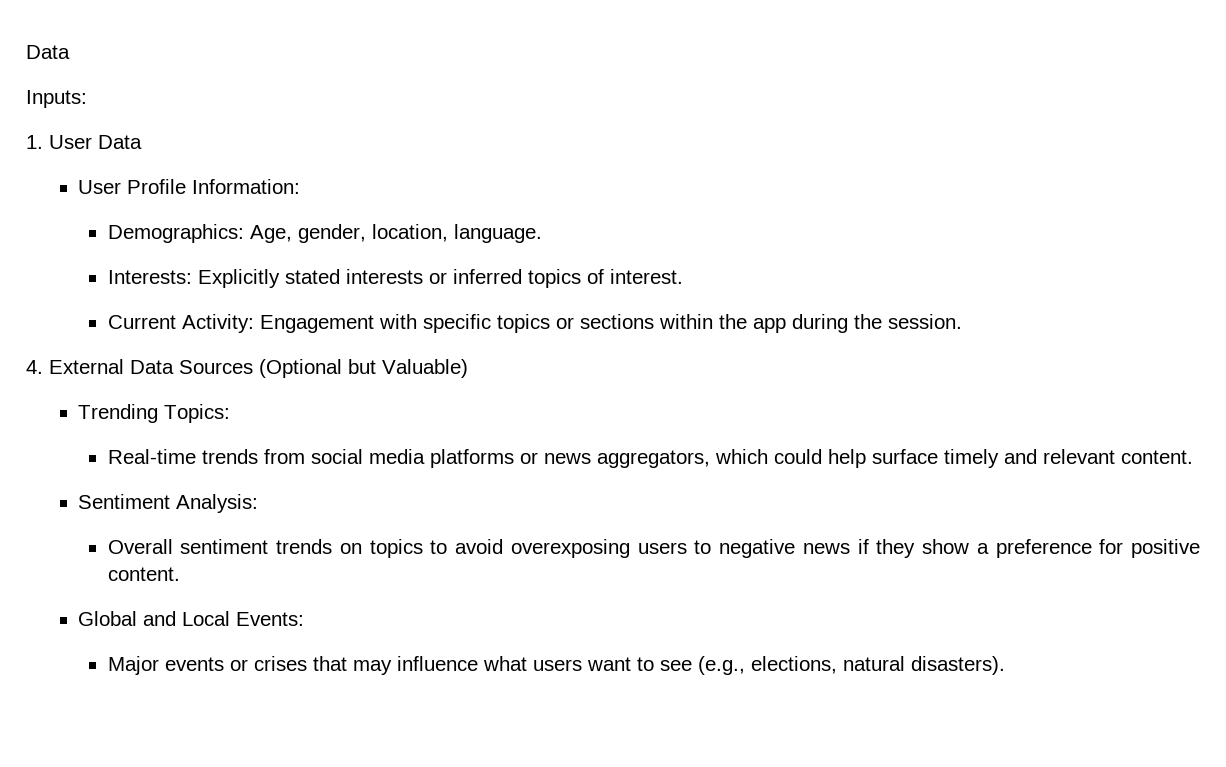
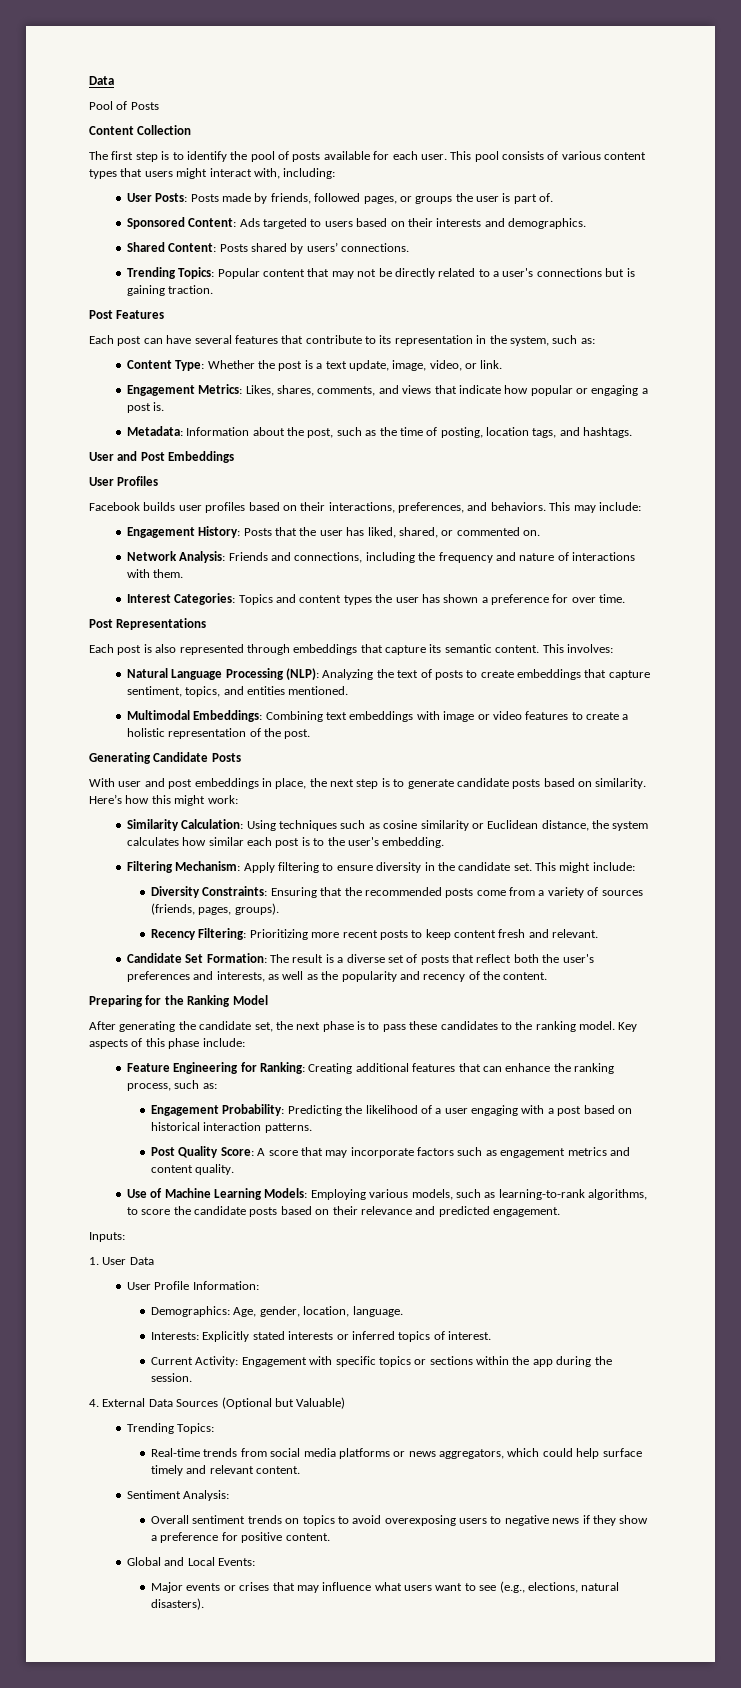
[26,45,70,59] Data -> [89,76,114,85] [89,101,159,110] [89,125,192,135] [89,151,647,162] [89,168,336,179] [126,193,554,204] [126,217,587,229] [126,242,410,254] [126,267,635,279] [126,285,214,296] [89,310,165,319] [89,335,595,346] [126,360,503,371] [126,384,648,396] [126,402,165,413] [126,426,633,438] [89,451,235,463] [89,476,159,486] [89,502,641,513] [126,526,541,538] [126,551,636,563] [126,569,184,578] [126,593,626,605] [89,618,207,630] [89,644,613,655] [126,668,650,680] [126,686,349,697] [126,710,629,722] [126,728,311,739] [89,752,241,764] [89,778,647,789] [89,794,238,806] [126,819,649,831] [126,837,445,848] [126,861,635,873] [151,886,643,898] [151,903,279,915] [151,928,599,940] [126,953,594,965] [126,971,548,982] [89,995,268,1007] [89,1021,638,1032] [89,1038,245,1049] [126,1062,615,1074] [126,1080,217,1091] [151,1104,632,1116] [151,1122,312,1133] [151,1146,630,1158] [151,1164,235,1175] [126,1188,648,1200] [126,1206,561,1217] Data // Pool of Posts // Content Collection // The first step is to identify the pool of posts available for each user. This pool consists of various content types that users might interact with, including: // User Posts: Posts made by friends, followed pages, or groups the user is part of. // Sponsored Content: Ads targeted to users based on their interests and demographics. // Shared Content: Posts shared by users’ connections. // Trending Topics: Popular content that may not be directly related to a user's connections but is gaining traction. // Post Features // Each post can have several features that contribute to its representation in the system, such as: // Content Type: Whether the post is a text update, image, video, or link. // Engagement Metrics: Likes, shares, comments, and views that indicate how popular or engaging a post is. // Metadata: Information about the post, such as the time of posting, location tags, and hashtags. // User and Post Embeddings // User Profiles // Facebook builds user profiles based on their interactions, preferences, and behaviors. This may include: // Engagement History: Posts that the user has liked, shared, or commented on. // Network Analysis: Friends and connections, including the frequency and nature of interactions with them. // Interest Categories: Topics and content types the user has shown a preference for over time. // Post Representations // Each post is also represented through embeddings that capture its semantic content. This involves: // Natural Language Processing (NLP): Analyzing the text of posts to create embeddings that capture sentiment, topics, and entities mentioned. // Multimodal Embeddings: Combining text embeddings with image or video features to create a holistic representation of the post. // Generating Candidate Posts // With user and post embeddings in place, the next step is to generate candidate posts based on similarity. Here’s how this might work: // Similarity Calculation: Using techniques such as cosine similarity or Euclidean distance, the system calculates how similar each post is to the user's embedding. // Filtering Mechanism: Apply filtering to ensure diversity in the candidate set. This might include: // Diversity Constraints: Ensuring that the recommended posts come from a variety of sources (friends, pages, groups). // Recency Filtering: Prioritizing more recent posts to keep content fresh and relevant. // Candidate Set Formation: The result is a diverse set of posts that reflect both the user's preferences and interests, as well as the popularity and recency of the content. // Preparing for the Ranking Model // After generating the candidate set, the next phase is to pass these candidates to the ranking model. Key aspects of this phase include: // Feature Engineering for Ranking: Creating additional features that can enhance the ranking process, such as: // Engagement Probability: Predicting the likelihood of a user engaging with a post based on historical interaction patterns. // Post Quality Score: A score that may incorporate factors such as engagement metrics and content quality. // Use of Machine Learning Models: Employing various models, such as learning-to-rank algorithms, to score the candidate posts based on their relevance and predicted engagement.

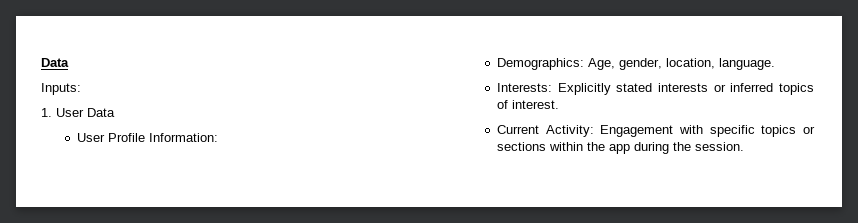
[89,76,114,85] [89,101,159,110] [89,125,192,135] [89,151,647,162] [89,168,336,179] [126,193,554,204] [126,217,587,229] [126,242,410,254] [126,267,635,279] [126,285,214,296] [89,310,165,319] [89,335,595,346] [126,360,503,371] [126,384,648,396] [126,402,165,413] [126,426,633,438] [89,451,235,463] [89,476,159,486] [89,502,641,513] [126,526,541,538] [126,551,636,563] [126,569,184,578] [126,593,626,605] [89,618,207,630] [89,644,613,655] [126,668,650,680] [126,686,349,697] [126,710,629,722] [126,728,311,739] [89,752,241,764] [89,778,647,789] [89,794,238,806] [126,819,649,831] [126,837,445,848] [126,861,635,873] [151,886,643,898] [151,903,279,915] [151,928,599,940] [126,953,594,965] [126,971,548,982] [89,995,268,1007] [89,1021,638,1032] [89,1038,245,1049] [126,1062,615,1074] [126,1080,217,1091] [151,1104,632,1116] [151,1122,312,1133] [151,1146,630,1158] [151,1164,235,1175] [126,1188,648,1200] [126,1206,561,1217] Data // Pool of Posts // Content Collection // The first step is to identify the pool of posts available for each user. This pool consists of various content types that users might interact with, including: // User Posts: Posts made by friends, followed pages, or groups the user is part of. // Sponsored Content: Ads targeted to users based on their interests and demographics. // Shared Content: Posts shared by users’ connections. // Trending Topics: Popular content that may not be directly related to a user's connections but is gaining traction. // Post Features // Each post can have several features that contribute to its representation in the system, such as: // Content Type: Whether the post is a text update, image, video, or link. // Engagement Metrics: Likes, shares, comments, and views that indicate how popular or engaging a post is. // Metadata: Information about the post, such as the time of posting, location tags, and hashtags. // User and Post Embeddings // User Profiles // Facebook builds user profiles based on their interactions, preferences, and behaviors. This may include: // Engagement History: Posts that the user has liked, shared, or commented on. // Network Analysis: Friends and connections, including the frequency and nature of interactions with them. // Interest Categories: Topics and content types the user has shown a preference for over time. // Post Representations // Each post is also represented through embeddings that capture its semantic content. This involves: // Natural Language Processing (NLP): Analyzing the text of posts to create embeddings that capture sentiment, topics, and entities mentioned. // Multimodal Embeddings: Combining text embeddings with image or video features to create a holistic representation of the post. // Generating Candidate Posts // With user and post embeddings in place, the next step is to generate candidate posts based on similarity. Here’s how this might work: // Similarity Calculation: Using techniques such as cosine similarity or Euclidean distance, the system calculates how similar each post is to the user's embedding. // Filtering Mechanism: Apply filtering to ensure diversity in the candidate set. This might include: // Diversity Constraints: Ensuring that the recommended posts come from a variety of sources (friends, pages, groups). // Recency Filtering: Prioritizing more recent posts to keep content fresh and relevant. // Candidate Set Formation: The result is a diverse set of posts that reflect both the user's preferences and interests, as well as the popularity and recency of the content. // Preparing for the Ranking Model // After generating the candidate set, the next phase is to pass these candidates to the ranking model. Key aspects of this phase include: // Feature Engineering for Ranking: Creating additional features that can enhance the ranking process, such as: // Engagement Probability: Predicting the likelihood of a user engaging with a post based on historical interaction patterns. // Post Quality Score: A score that may incorporate factors such as engagement metrics and content quality. // Use of Machine Learning Models: Employing various models, such as learning-to-rank algorithms, to score the candidate posts based on their relevance and predicted engagement. -> [41,58,69,67] Data
[89,1397,346,1409] [126,1423,215,1434] [151,1448,642,1459] [151,1465,301,1476] [126,1490,230,1501] [151,1515,649,1526] [151,1532,330,1543] [126,1557,256,1566] [151,1581,620,1593] [151,1598,205,1610] // 4. External Data Sources (Optional but Valuable) // Trending Topics: // Real-time trends from social media platforms or news aggregators, which could help surface timely and relevant content. // Sentiment Analysis: // Overall sentiment trends on topics to avoid overexposing users to negative news if they show a preference for positive content. // Global and Local Events: // Major events or crises that may influence what users want to see (e.g., elections, natural disasters). -> (745, 146) none

